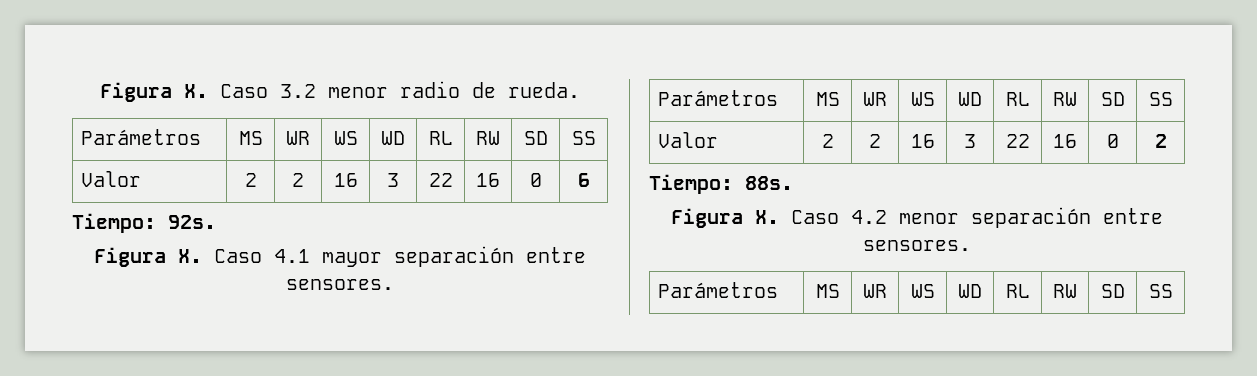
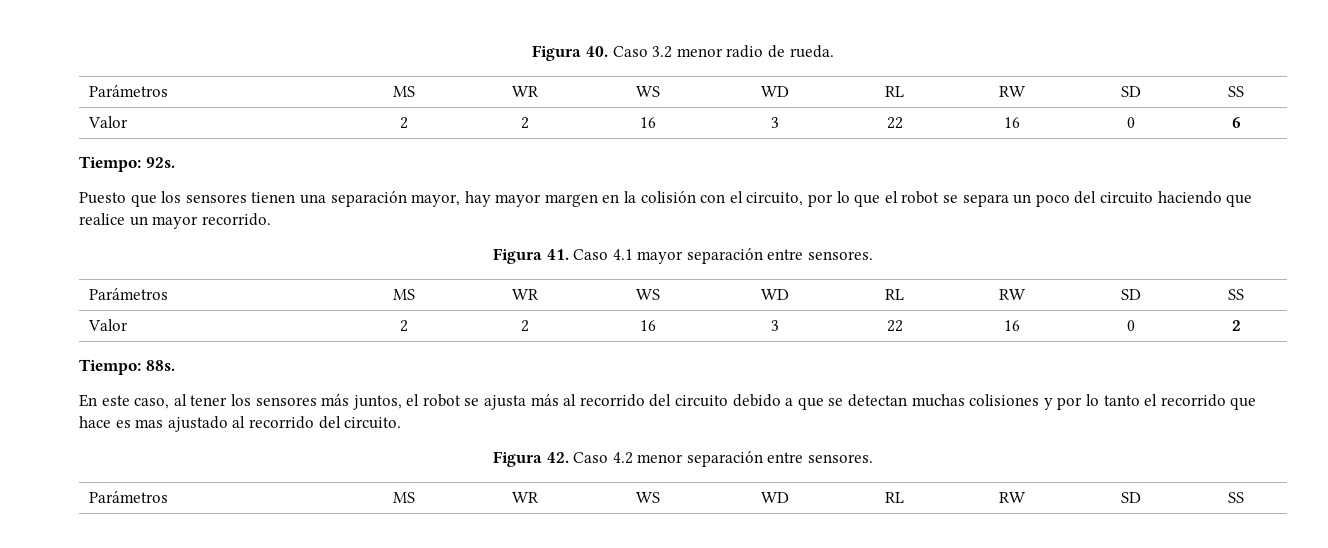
[100,82,208,102] Figura X. -> [532,45,609,61] Figura 40.
[94,247,202,267] // Figura X. -> [79,191,1253,207] [79,213,271,229] [492,248,569,264] // Puesto que los sensores tienen una separación mayor, hay mayor margen en la colisión con el circuito, por lo que el robot se separa un poco del circuito haciendo que realice un mayor recorrido. // Figura 41.
[671,208,779,228] // Figura X. -> [79,394,1257,410] [79,416,402,432] [492,451,569,467] // En este caso, al tener los sensores más juntos, el robot se ajusta más al recorrido del circuito debido a que se detectan muchas colisiones y por lo tanto el recorrido que hace es mas ajustado al recorrido del circuito. // Figura 42.

